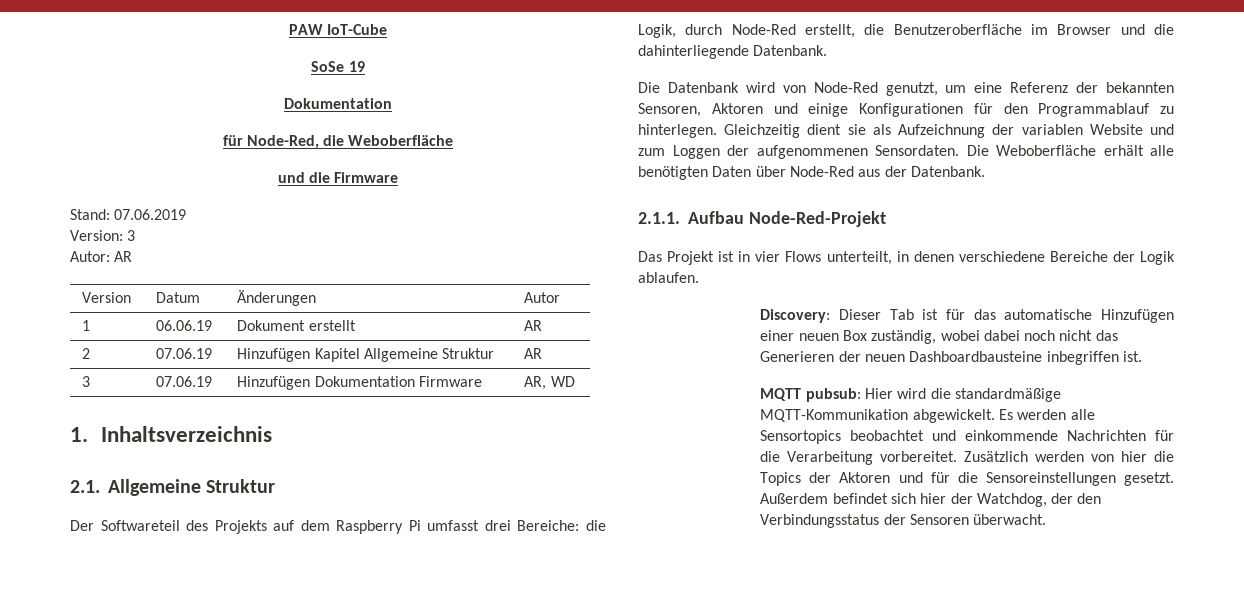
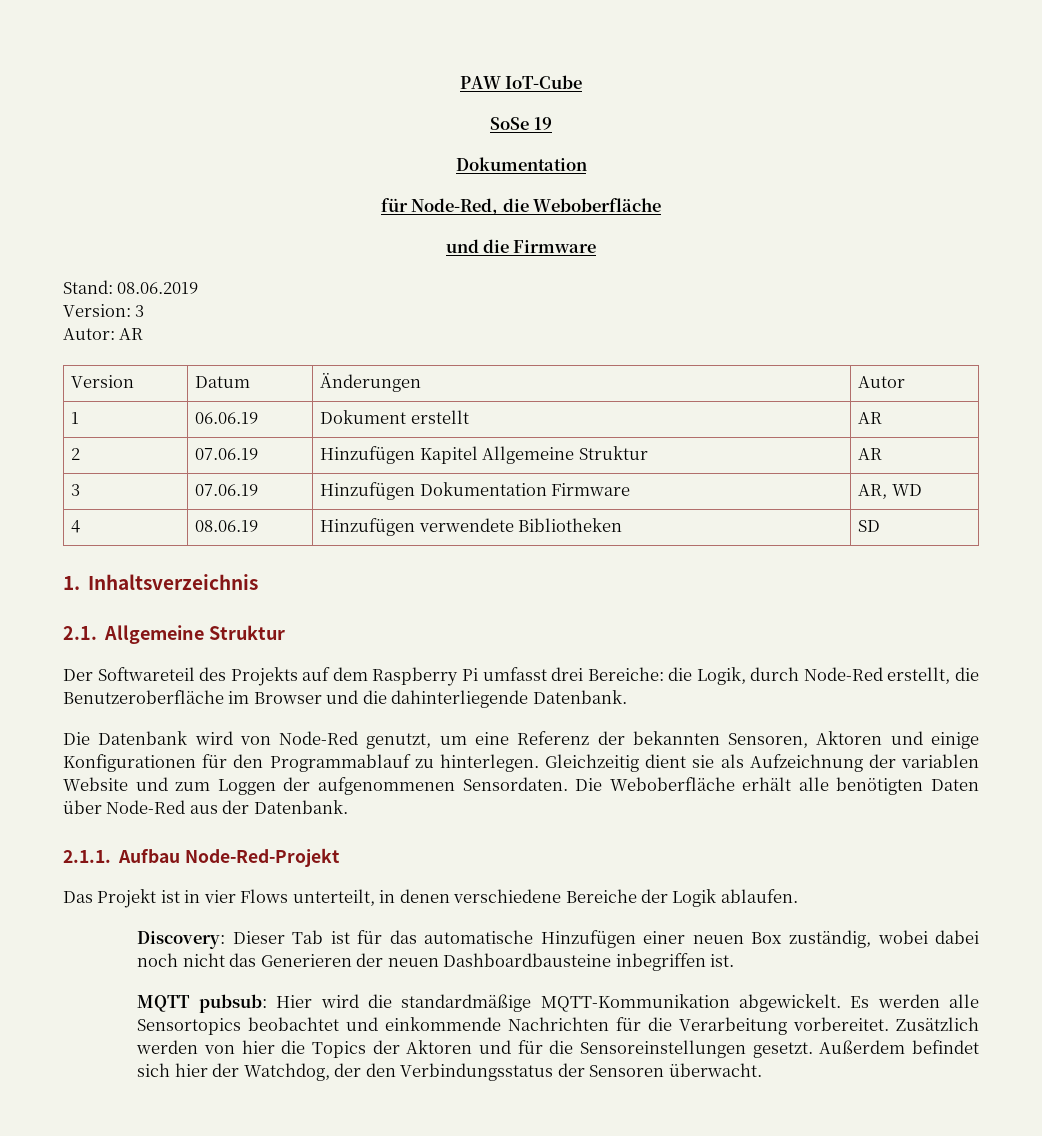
[114,209,187,220] 07.06.2019 -> [117,282,199,294] 08.06.2019
(575, 381) none -> [71,520,81,533] [195,520,259,532] [320,518,623,536] [858,520,881,532] // 4 | 08.06.19 | Hinzufügen verwendete Bibliotheken | SD

